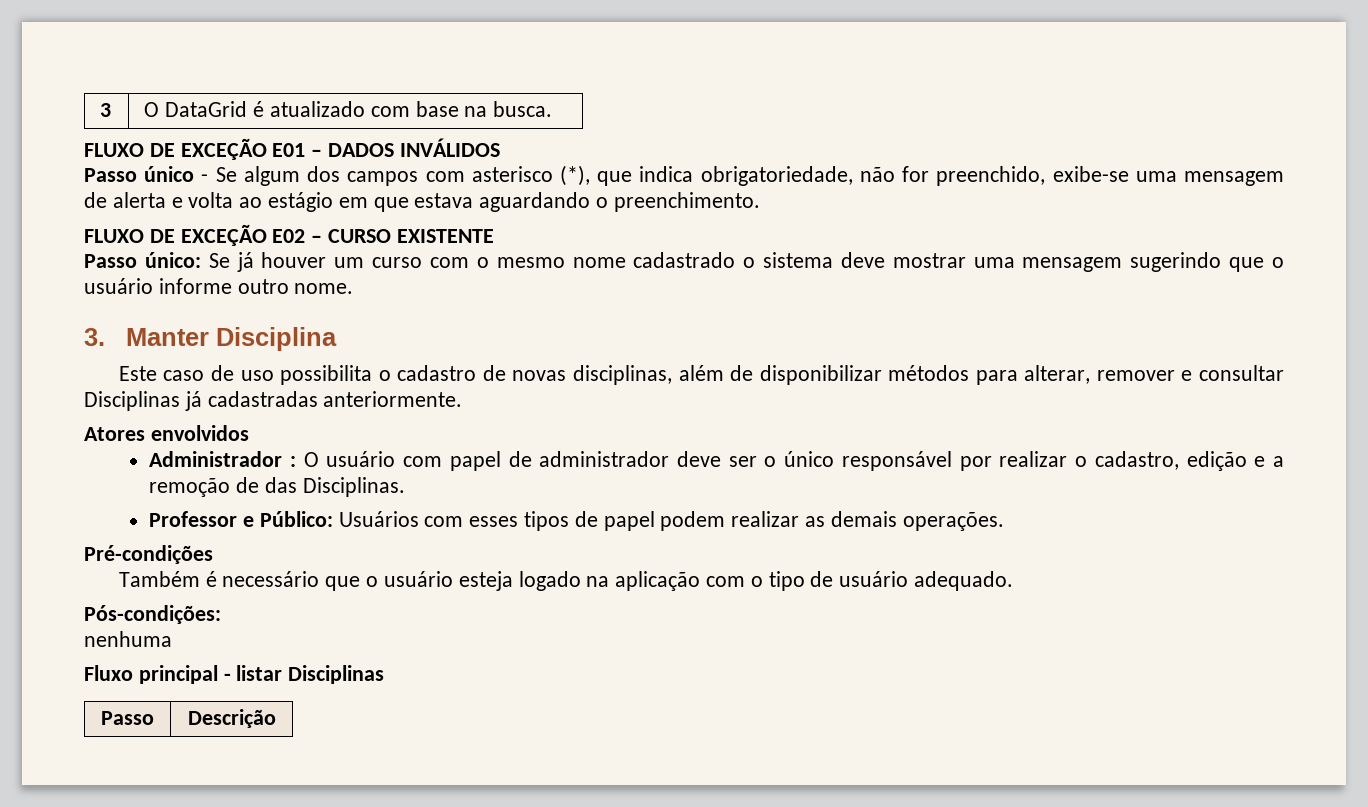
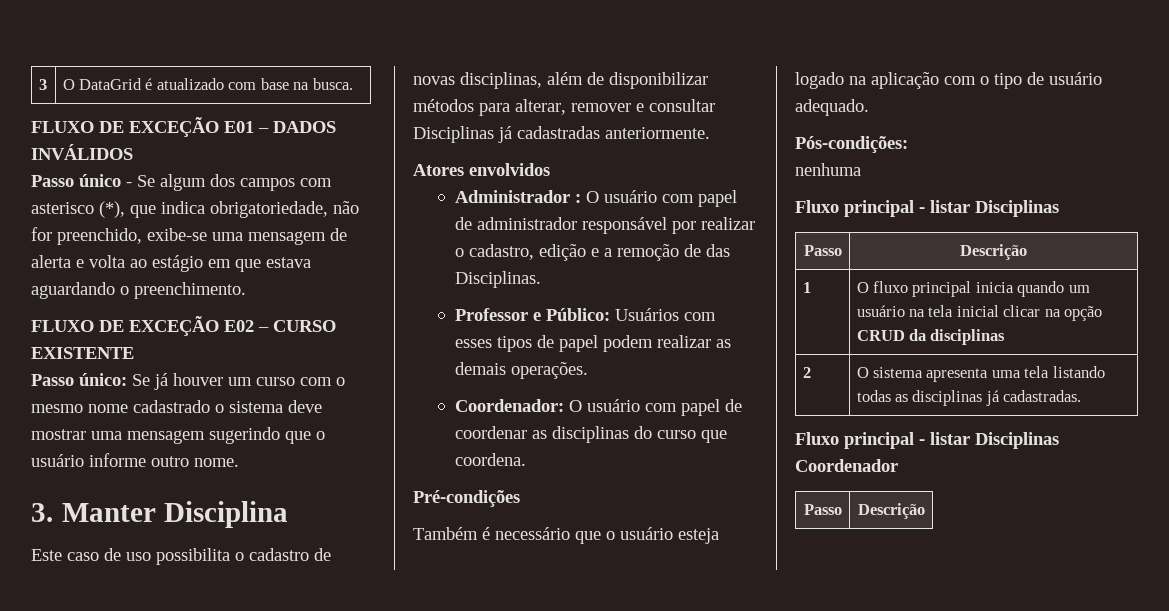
[676,451,835,467] deve ser o único -> (577, 223) none
(1004, 521) none -> [454,399,742,416] [454,426,727,443] [454,453,526,466] // Coordenador: O usuário com papel de coordenar as disciplinas do curso que coordena.
(276, 718) none -> [802,282,811,293] [856,281,1090,297] [856,305,1103,321] [856,329,1006,345] [802,367,811,378] [856,366,1105,382] [856,390,1082,406] [795,432,1059,449] [795,459,898,472] [803,504,842,515] [857,503,925,519] // 1 | O fluxo principal inicia quando um usuário na tela inicial clicar na opção CRUD da disciplinas // 2 | O sistema apresenta uma tela listando todas as disciplinas já cadastradas. // Fluxo principal - listar Disciplinas Coordenador // Passo | Descrição

